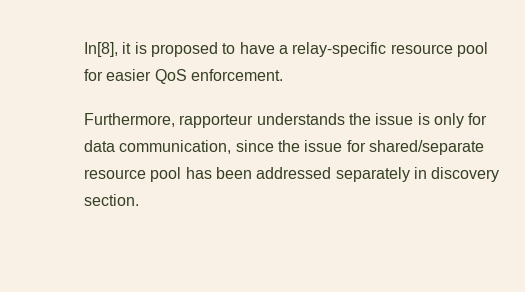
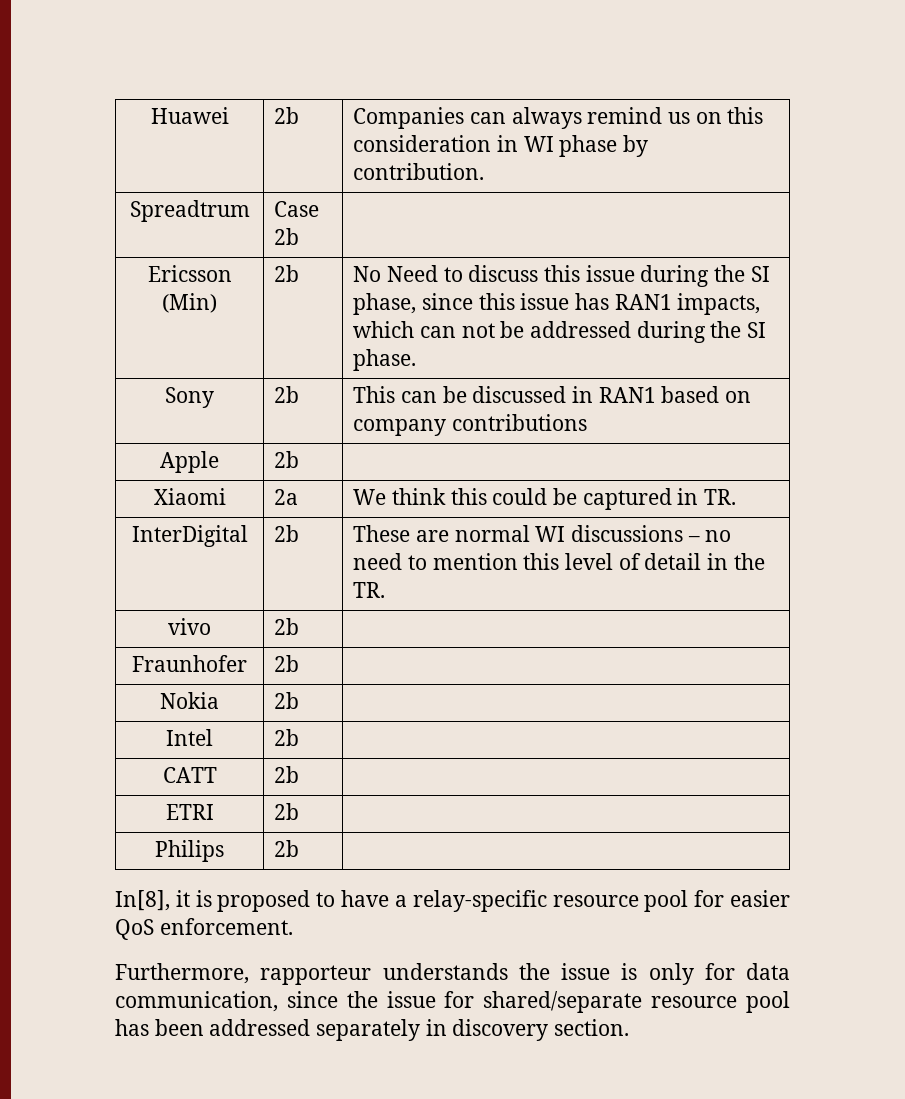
(84, 49) none -> [150,107,229,124] [274,107,300,124] [353,107,764,129] [353,135,649,157] [353,163,485,180] [129,200,250,222] [274,201,320,217] [274,228,300,245] [147,265,232,282] [162,293,217,313] [274,265,300,282] [353,265,770,287] [353,293,761,315] [353,321,767,343] [353,349,417,371] [165,387,214,408] [274,386,300,403] [353,386,752,403] [353,414,588,436] [160,451,219,473] [274,451,300,468] [153,488,226,505] [274,489,299,505] [353,488,737,510] [131,525,248,547] [274,525,300,542] [353,525,732,542] [353,553,765,570] [353,582,386,598] [168,618,211,635] [274,618,300,635] [132,655,247,672] [274,655,300,672] [160,692,219,709] [274,692,300,709] [166,729,213,746] [274,729,300,746] [162,767,217,783] [274,766,300,783] [165,804,214,820] [274,803,300,820] [155,840,224,862] [274,840,300,857] Huawei | 2b | Companies can always remind us on this consideration in WI phase by contribution. // Spreadtrum | Case 2b | // Ericsson (Min) | 2b | No Need to discuss this issue during the SI phase, since this issue has RAN1 impacts, which can not be addressed during the SI phase. // Sony | 2b | This can be discussed in RAN1 based on company contributions // Apple | 2b | // Xiaomi | 2a | We think this could be captured in TR. // InterDigital | 2b | These are normal WI discussions – no need to mention this level of detail in the TR. // vivo | 2b | // Fraunhofer | 2b | // Nokia | 2b | // Intel | 2b | // CATT | 2b | // ETRI | 2b | // Philips | 2b | //

